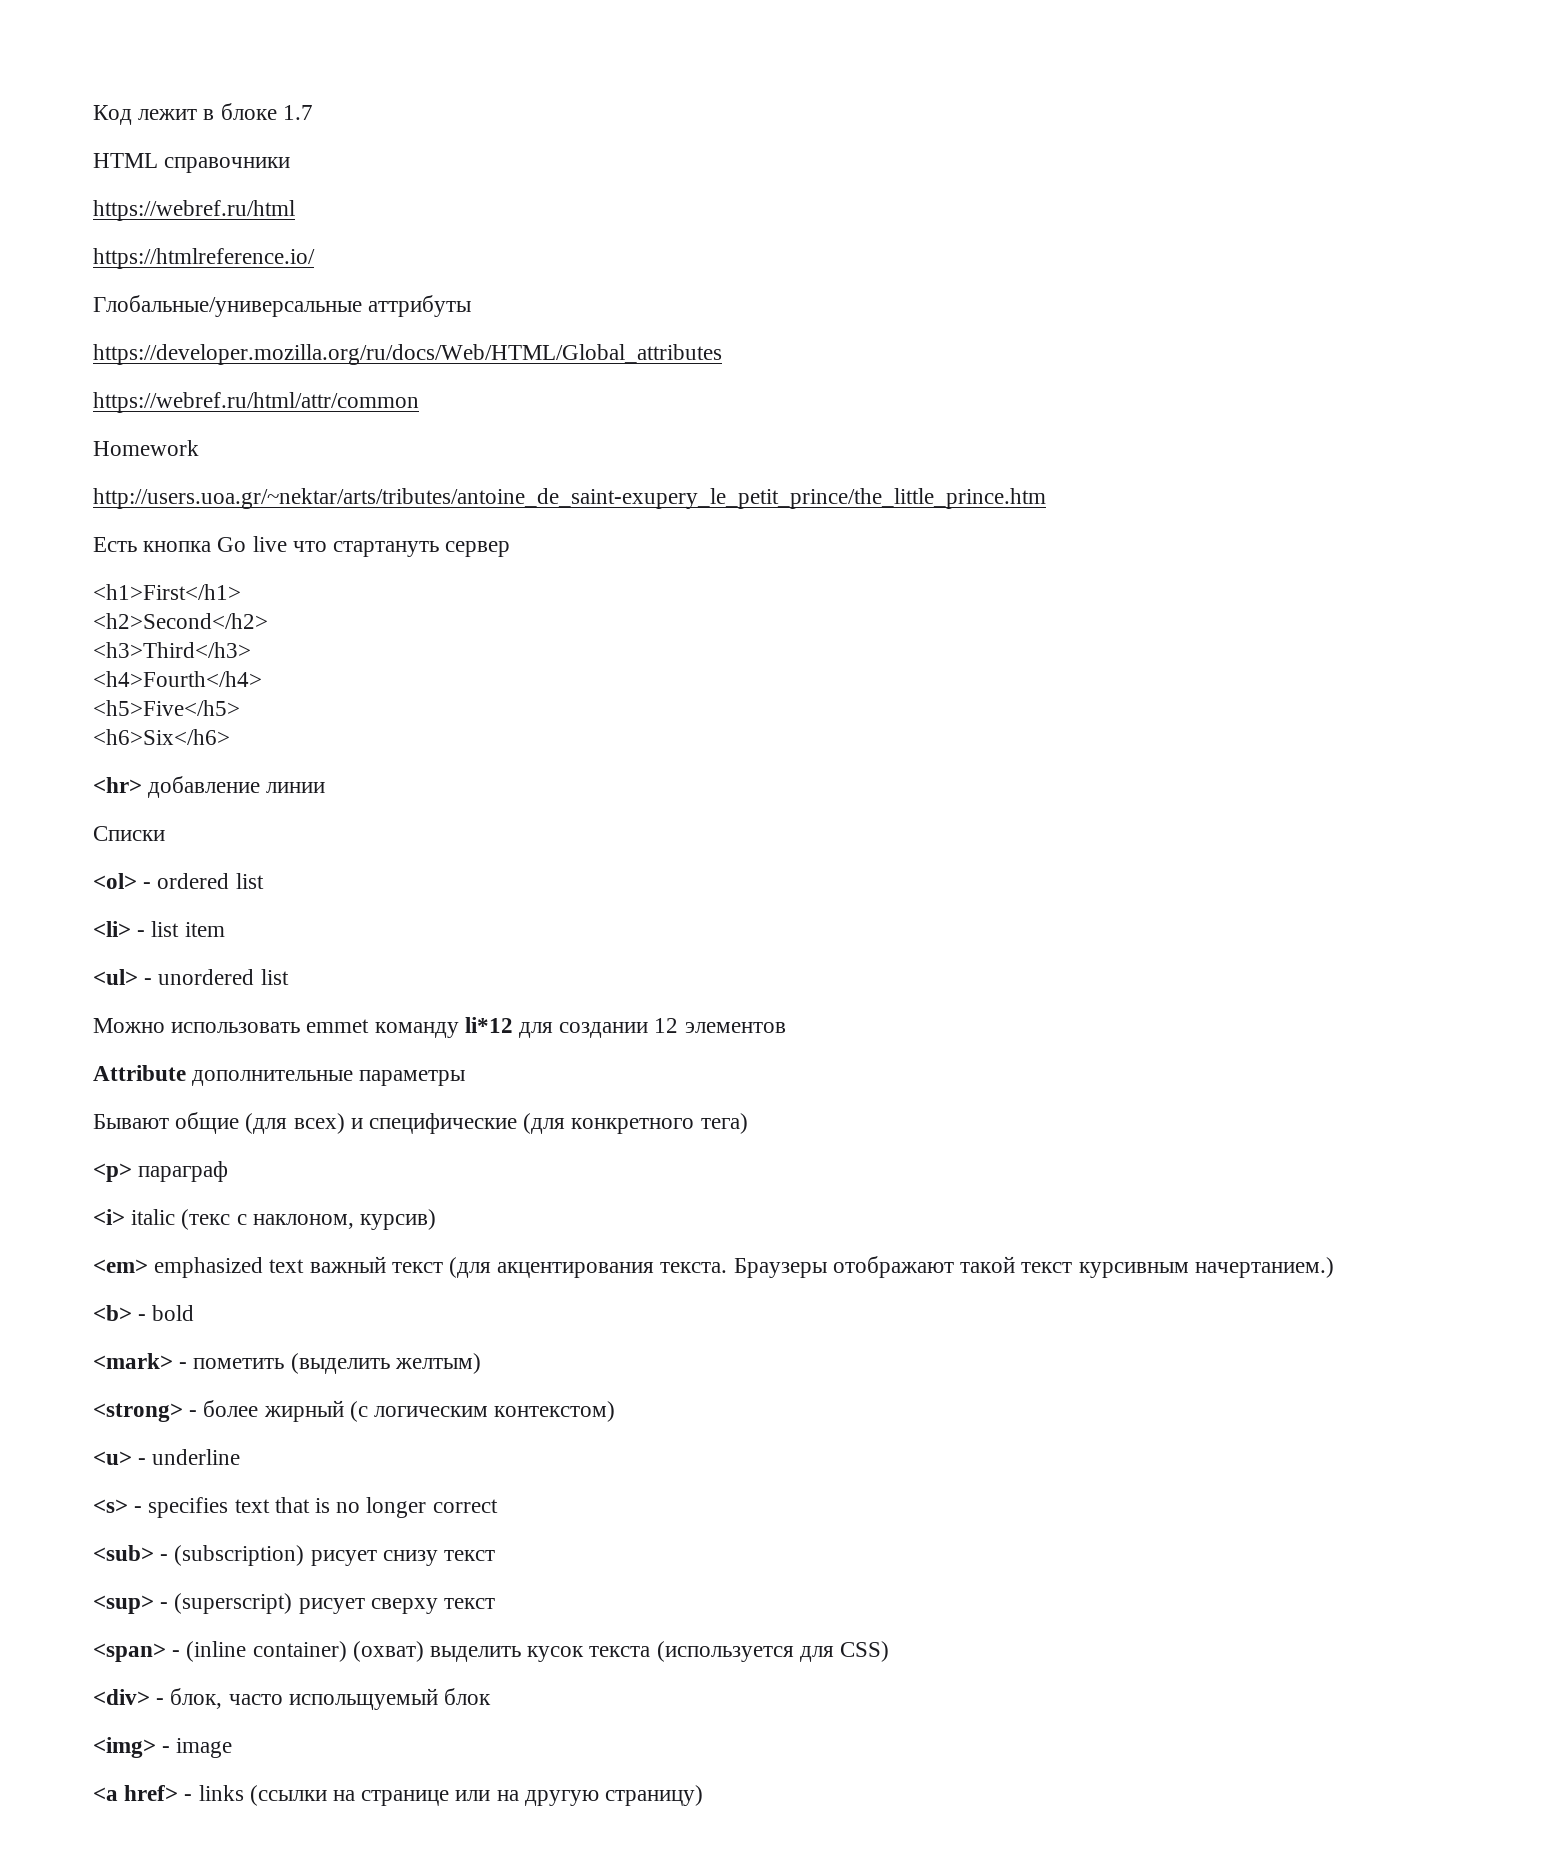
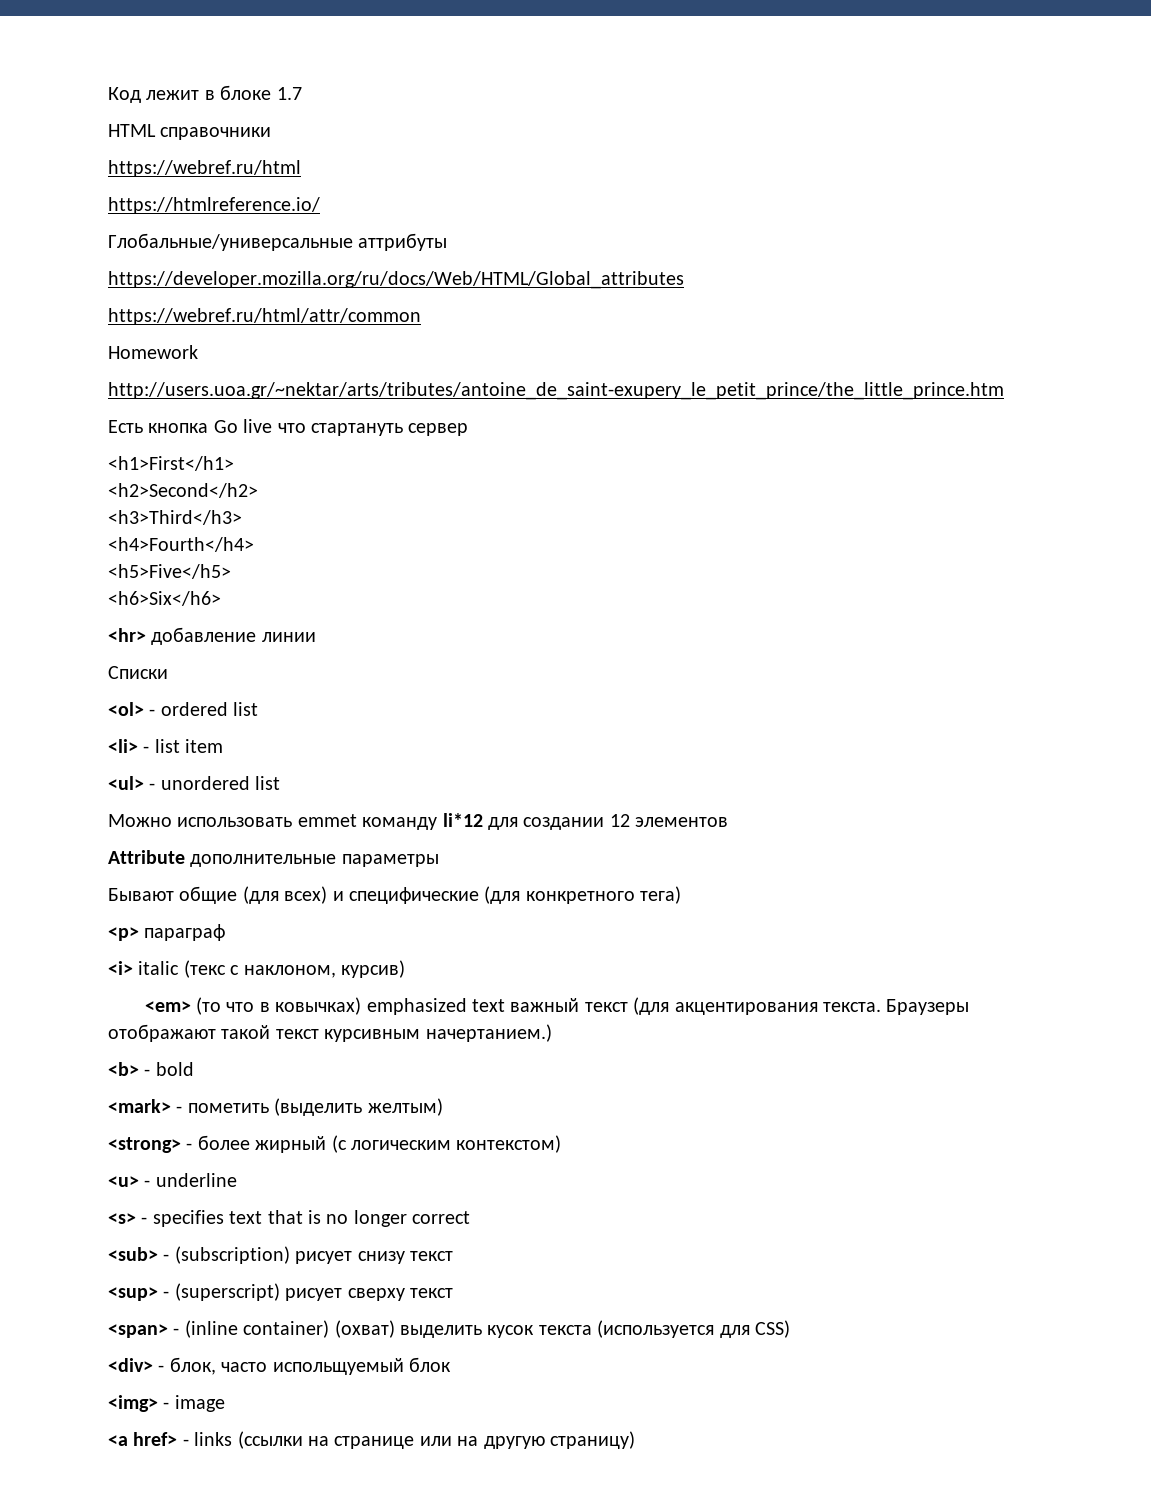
(148, 1266) none -> [195,997,362,1015] (то что в ковычках)

